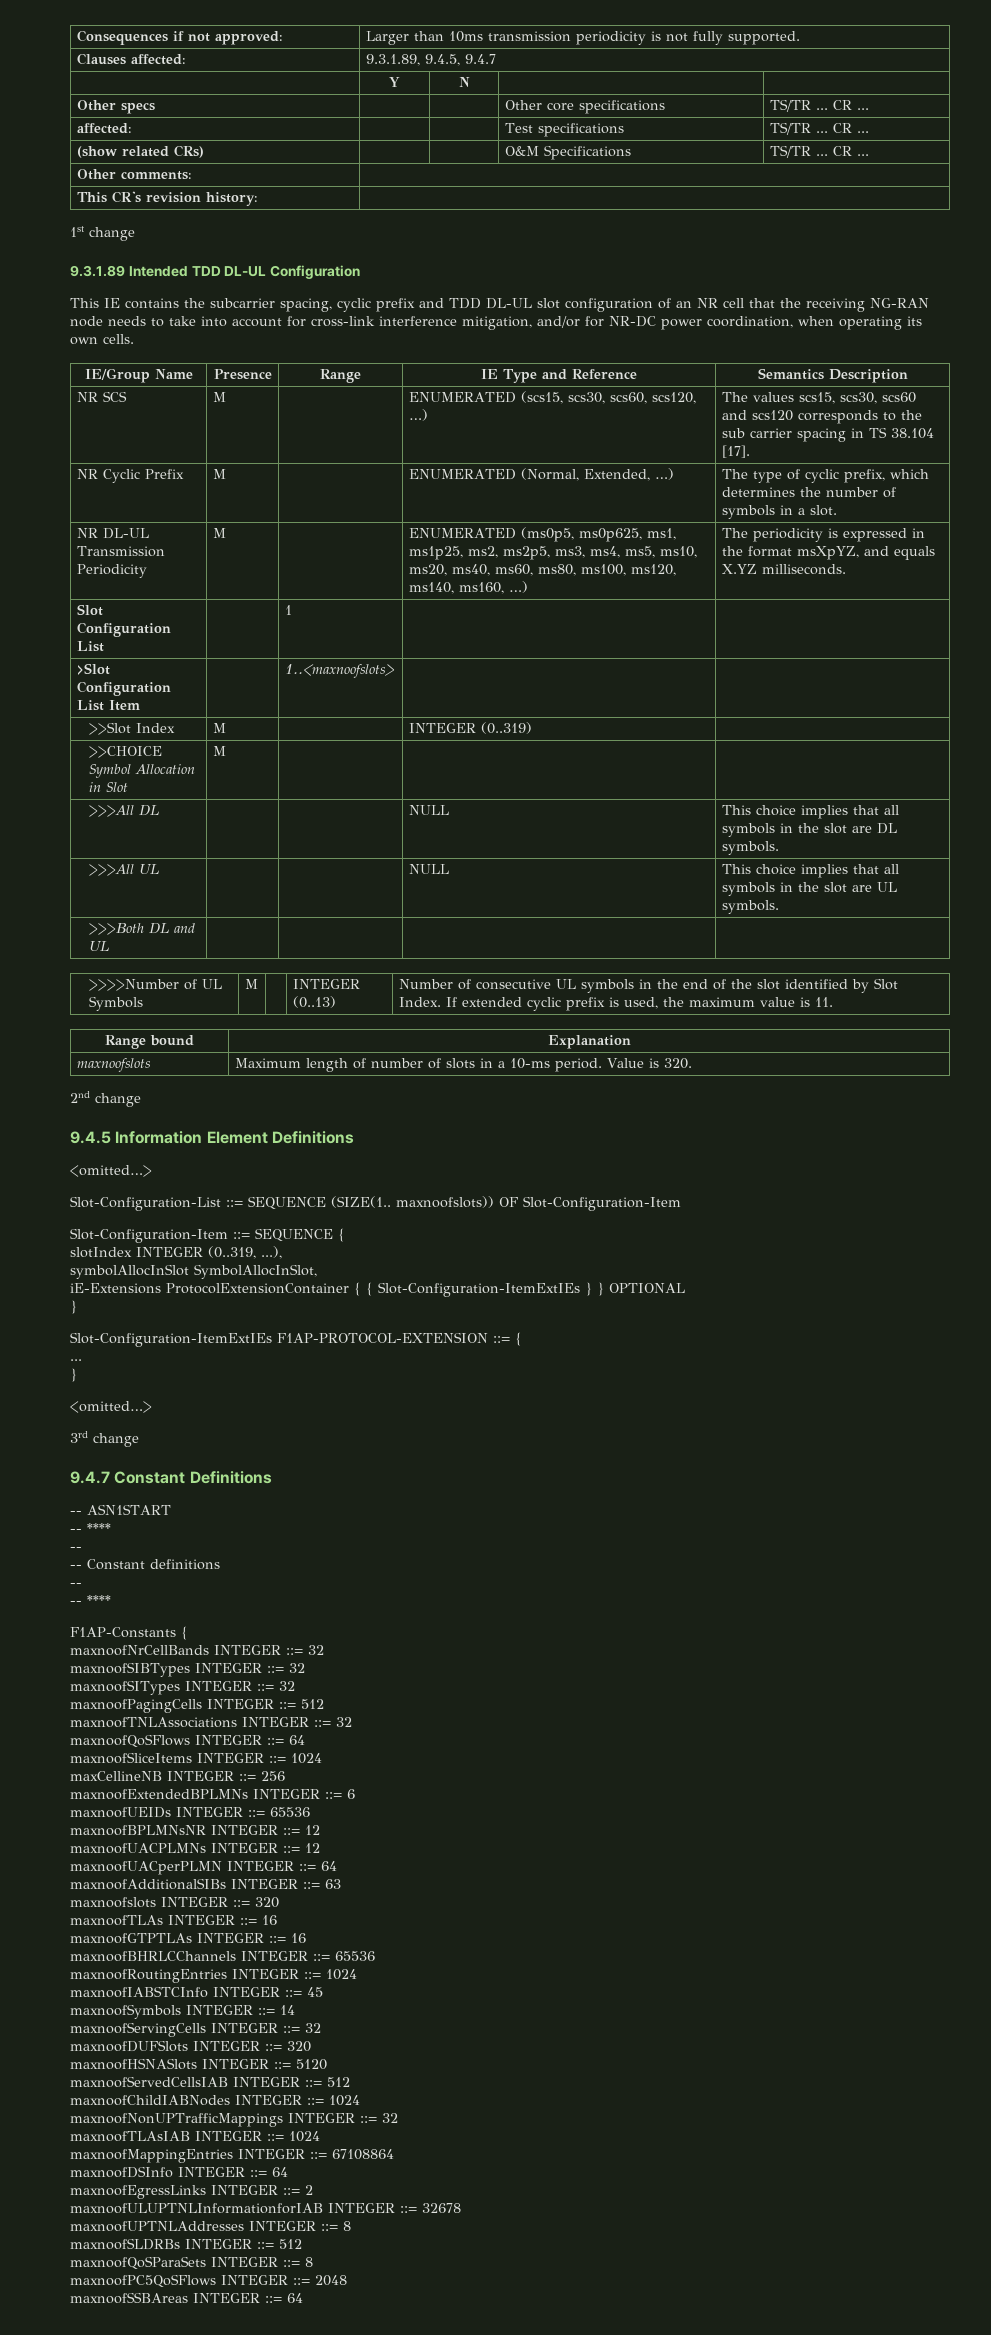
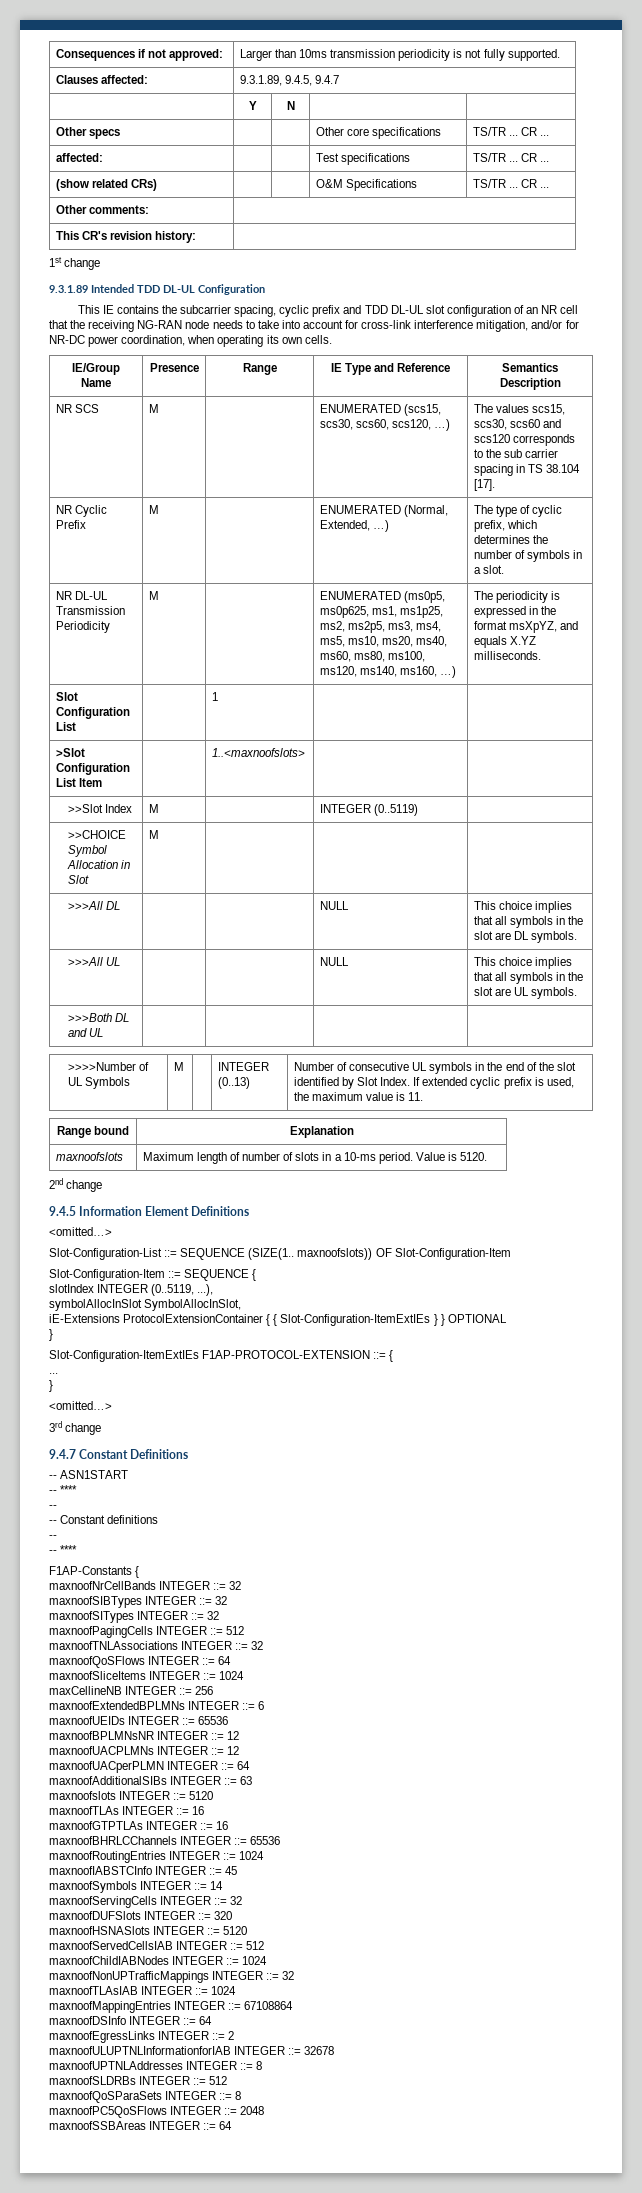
[480,722,532,734] (0..319) -> [373,804,418,816] (0..5119)
[663,1058,692,1069] 320. -> [460,1152,488,1161] 5120.
[208,1246,256,1259] (0..319, -> [151,1284,195,1296] (0..5119,
[255,1897,279,1908] 320 -> [189,1791,214,1800] 5120

